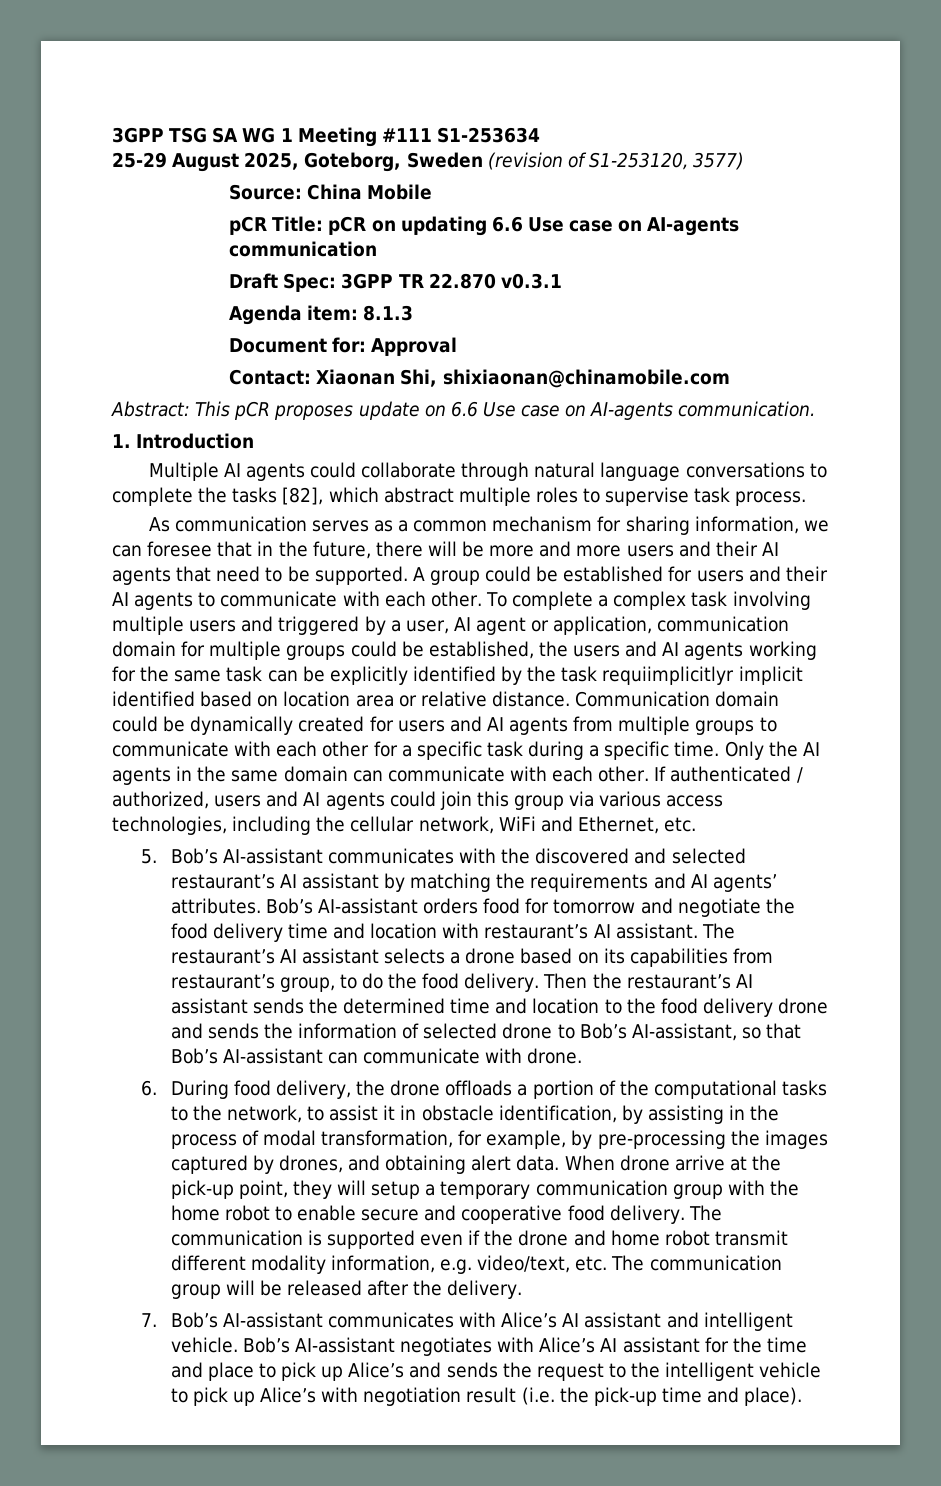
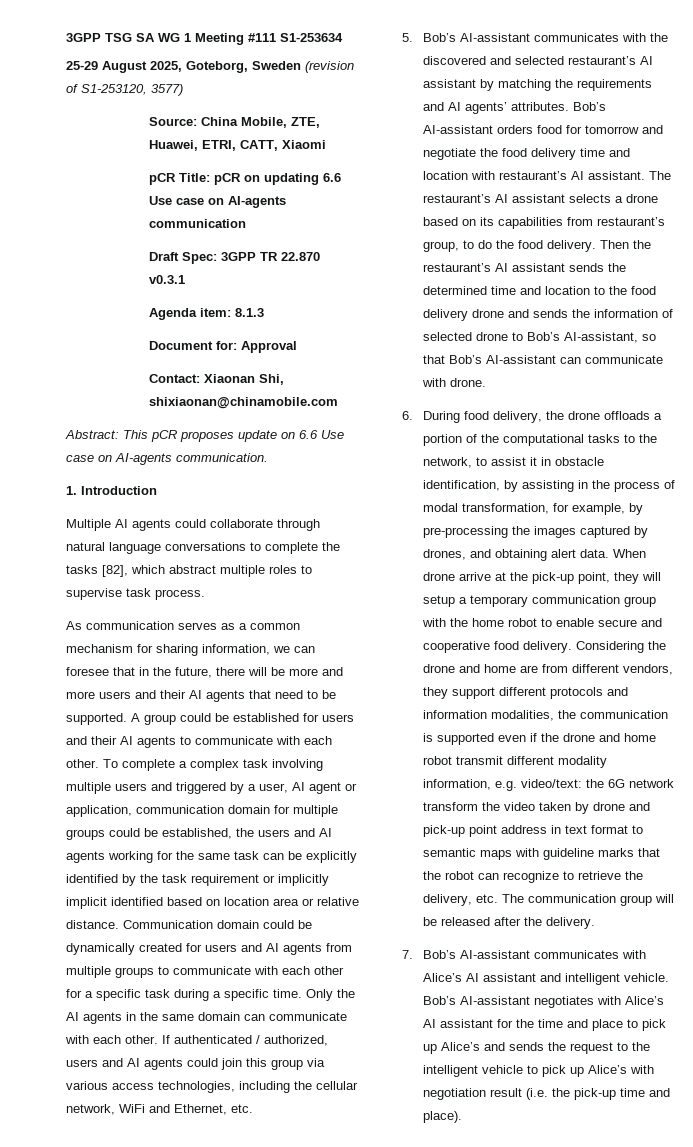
[367,184,433,200] Mobile -> [241,117,321,128] [149,140,327,151] Mobile, ZTE, Huawei, ETRI, CATT, Xiaomi
[602,666,735,685] requiimplicitlyr -> [191,874,329,886] requirement or implicitly
[688,1205,722,1221] The -> [575,641,666,653] [422,664,673,675] [422,687,628,699] [422,710,576,721] Considering the drone and home are from different vendors, they support different protocols and information modalities, the
[477,1255,571,1273] video/text, -> [520,779,674,788] [422,802,650,814] [422,825,643,837] [422,848,660,860] [422,871,643,883] [422,894,472,906] video/text: the 6G network transform the video taken by drone and pick-up point address in text format to semantic maps with guideline marks that the robot can recognize to retrieve the delivery,

